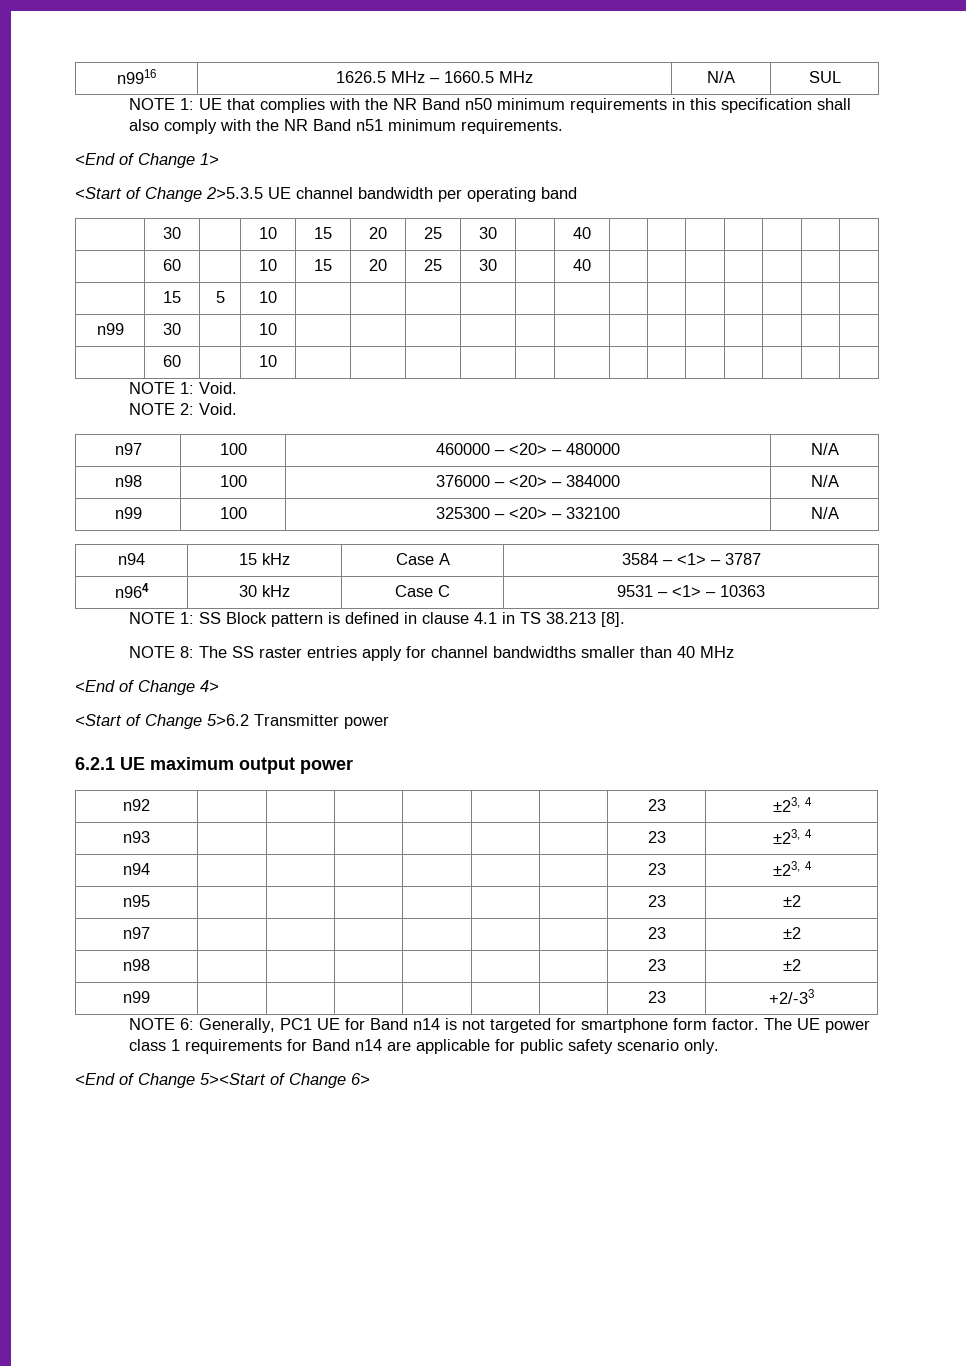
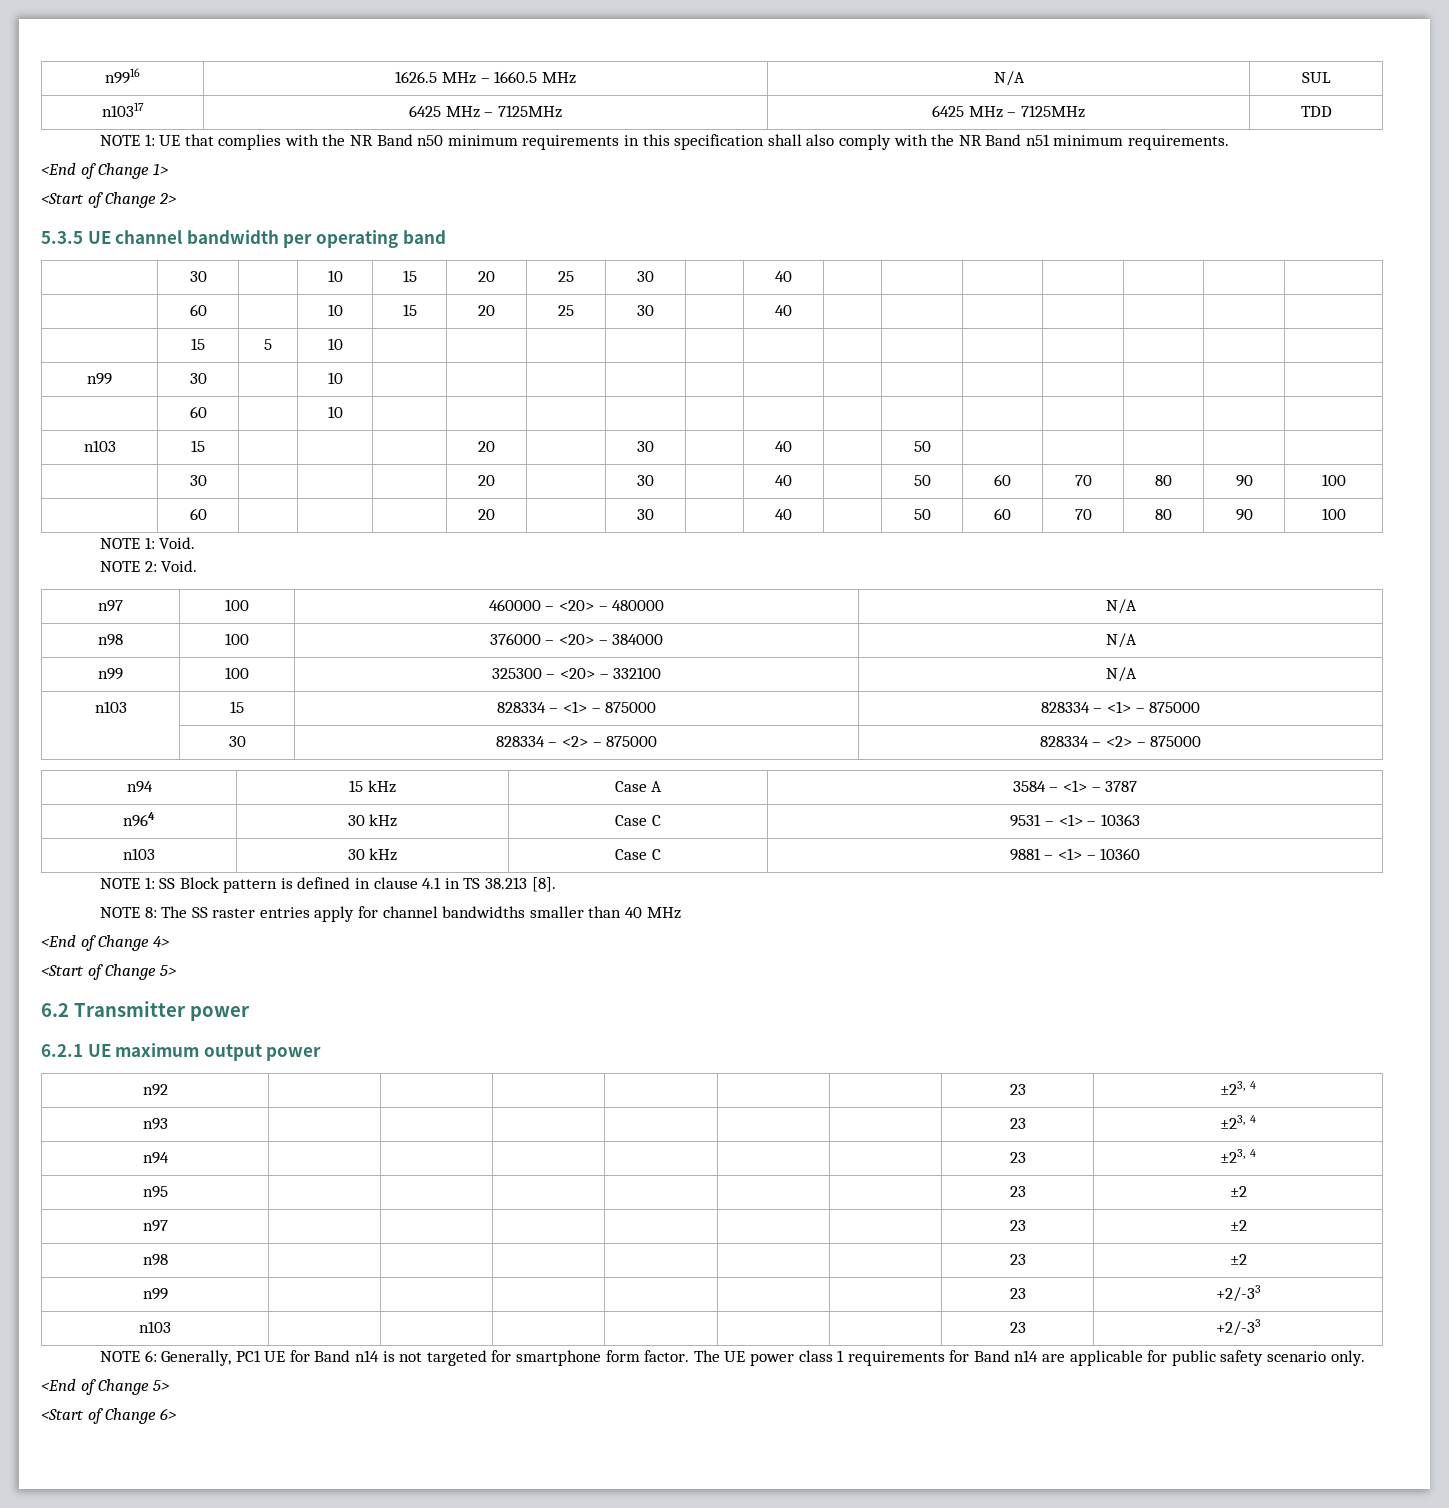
(841, 77) none -> [101,102,144,117] [409,105,562,118] [932,105,1085,118] [1300,106,1332,117] // n10317 | 6425 MHz – 7125MHz | 6425 MHz – 7125MHz | TDD
[206,187,263,199] 2>5.3.5 -> [158,193,176,204] [41,231,83,244] 2> // 5.3.5
(277, 361) none -> [83,440,116,452] [191,440,205,452] [478,441,495,452] [637,441,654,452] [775,441,792,452] [913,441,931,452] [189,475,207,486] [478,475,495,486] [637,475,654,486] [775,475,792,486] [913,475,931,486] [994,474,1011,486] [1074,475,1092,486] [1155,475,1172,486] [1235,475,1253,487] [1321,474,1346,486] [189,508,207,520] [478,509,495,520] [637,509,654,520] [775,509,792,520] [913,509,931,520] [994,508,1011,520] [1074,509,1092,520] [1155,509,1172,520] [1235,509,1253,521] [1321,508,1346,520] // n103 | 15 | | | | 20 | | 30 | | 40 | | 50 | | | | | // | 30 | | | | 20 | | 30 | | 40 | | 50 | 60 | 70 | 80 | 90 | 100 // | 60 | | | | 20 | | 30 | | 40 | | 50 | 60 | 70 | 80 | 90 | 100
(839, 513) none -> [94,701,127,713] [230,701,244,713] [496,701,657,713] [1040,701,1201,713] [228,736,246,747] [495,736,658,747] [1039,736,1202,747] // n103 | 15 | 828334 – <1> – 875000 | 828334 – <1> – 875000 // | 30 | 828334 – <2> – 875000 | 828334 – <2> – 875000
(765, 591) none -> [123,848,155,860] [347,848,398,861] [615,849,661,860] [1009,848,1141,861] // n103 | 30 kHz | Case C | 9881 – <1> – 10360
[207,714,249,726] 5>6.2 -> [159,965,176,976] [41,1003,69,1017] 5> // 6.2
(814, 996) none -> [139,1321,171,1333] [1009,1322,1026,1333] [1215,1319,1261,1336] // n103 | | | | | | | 23 | +2/-33
[200,1073,266,1085] 5><Start -> [152,1380,169,1391] [41,1409,84,1420] 5> // <Start

